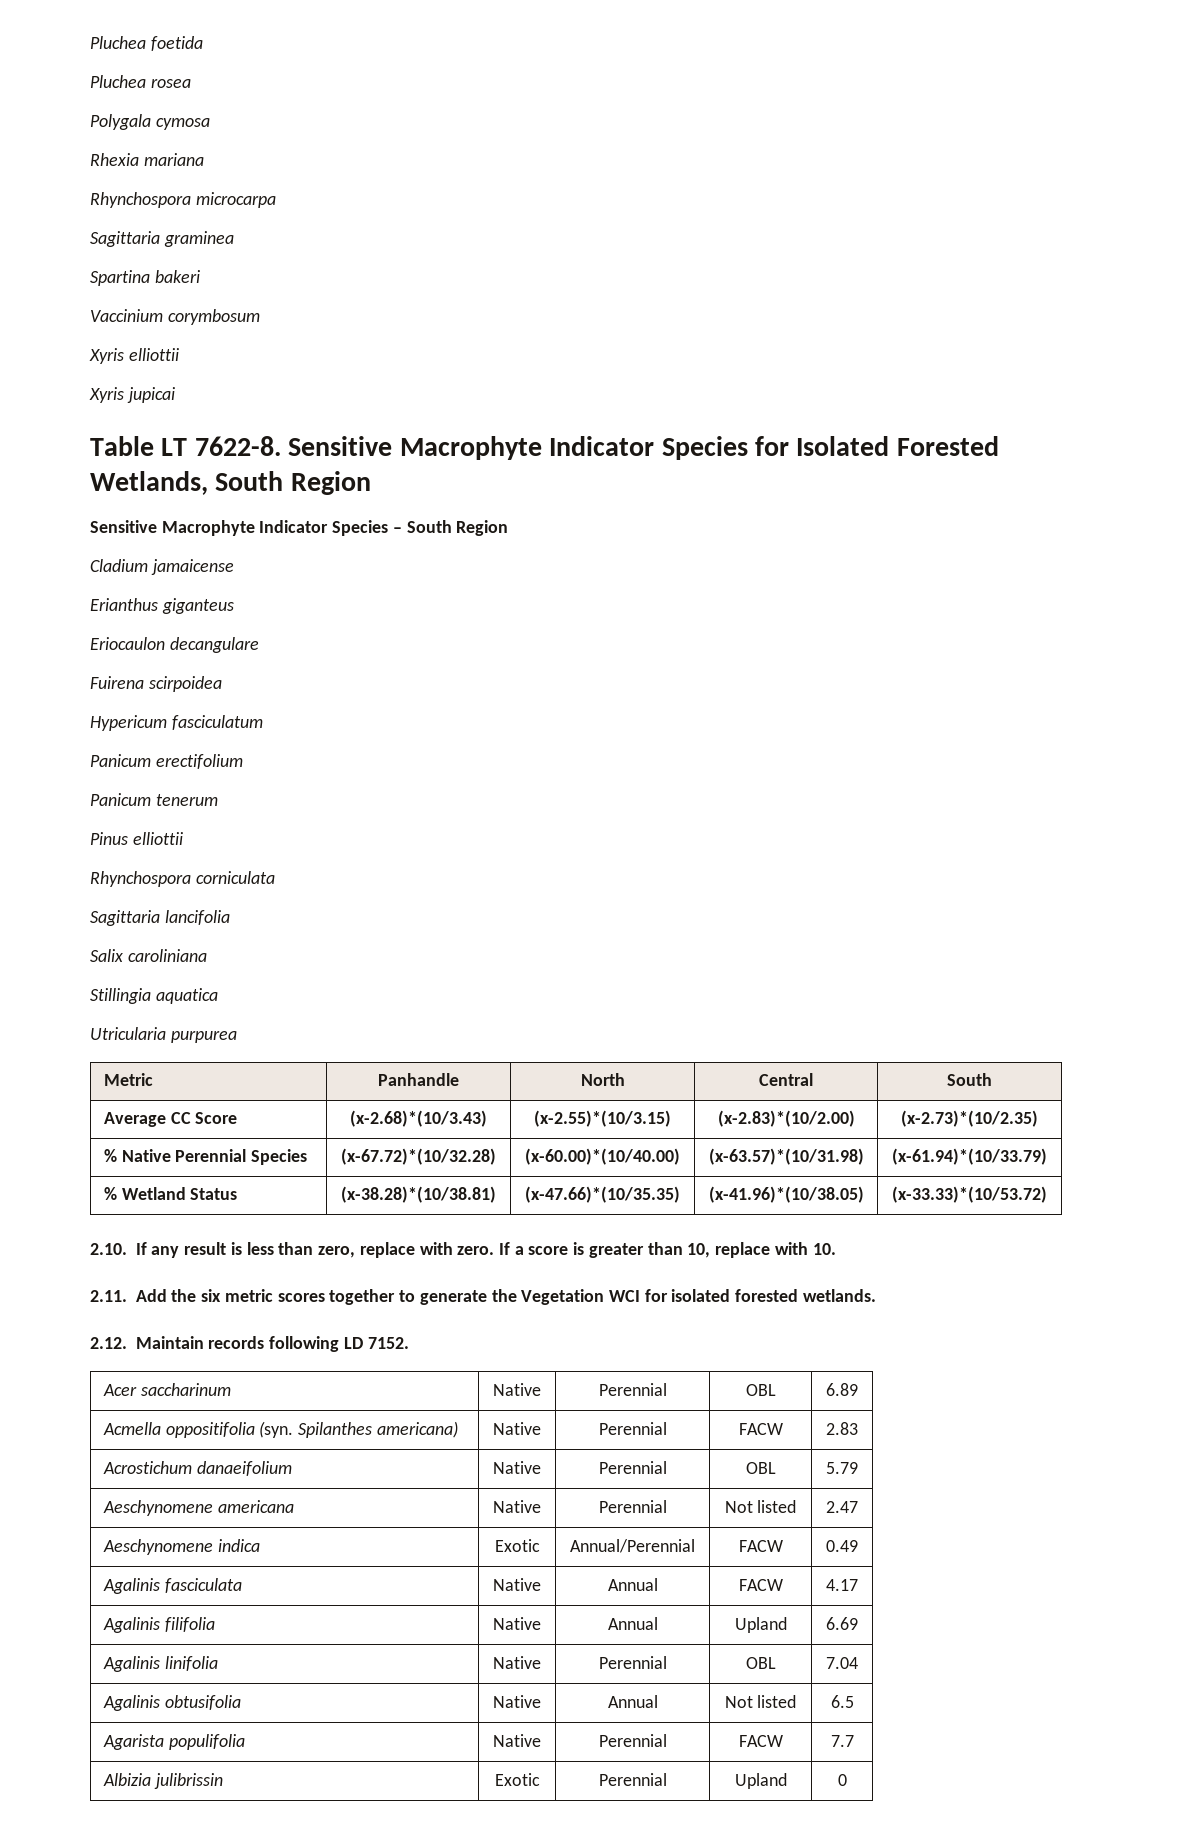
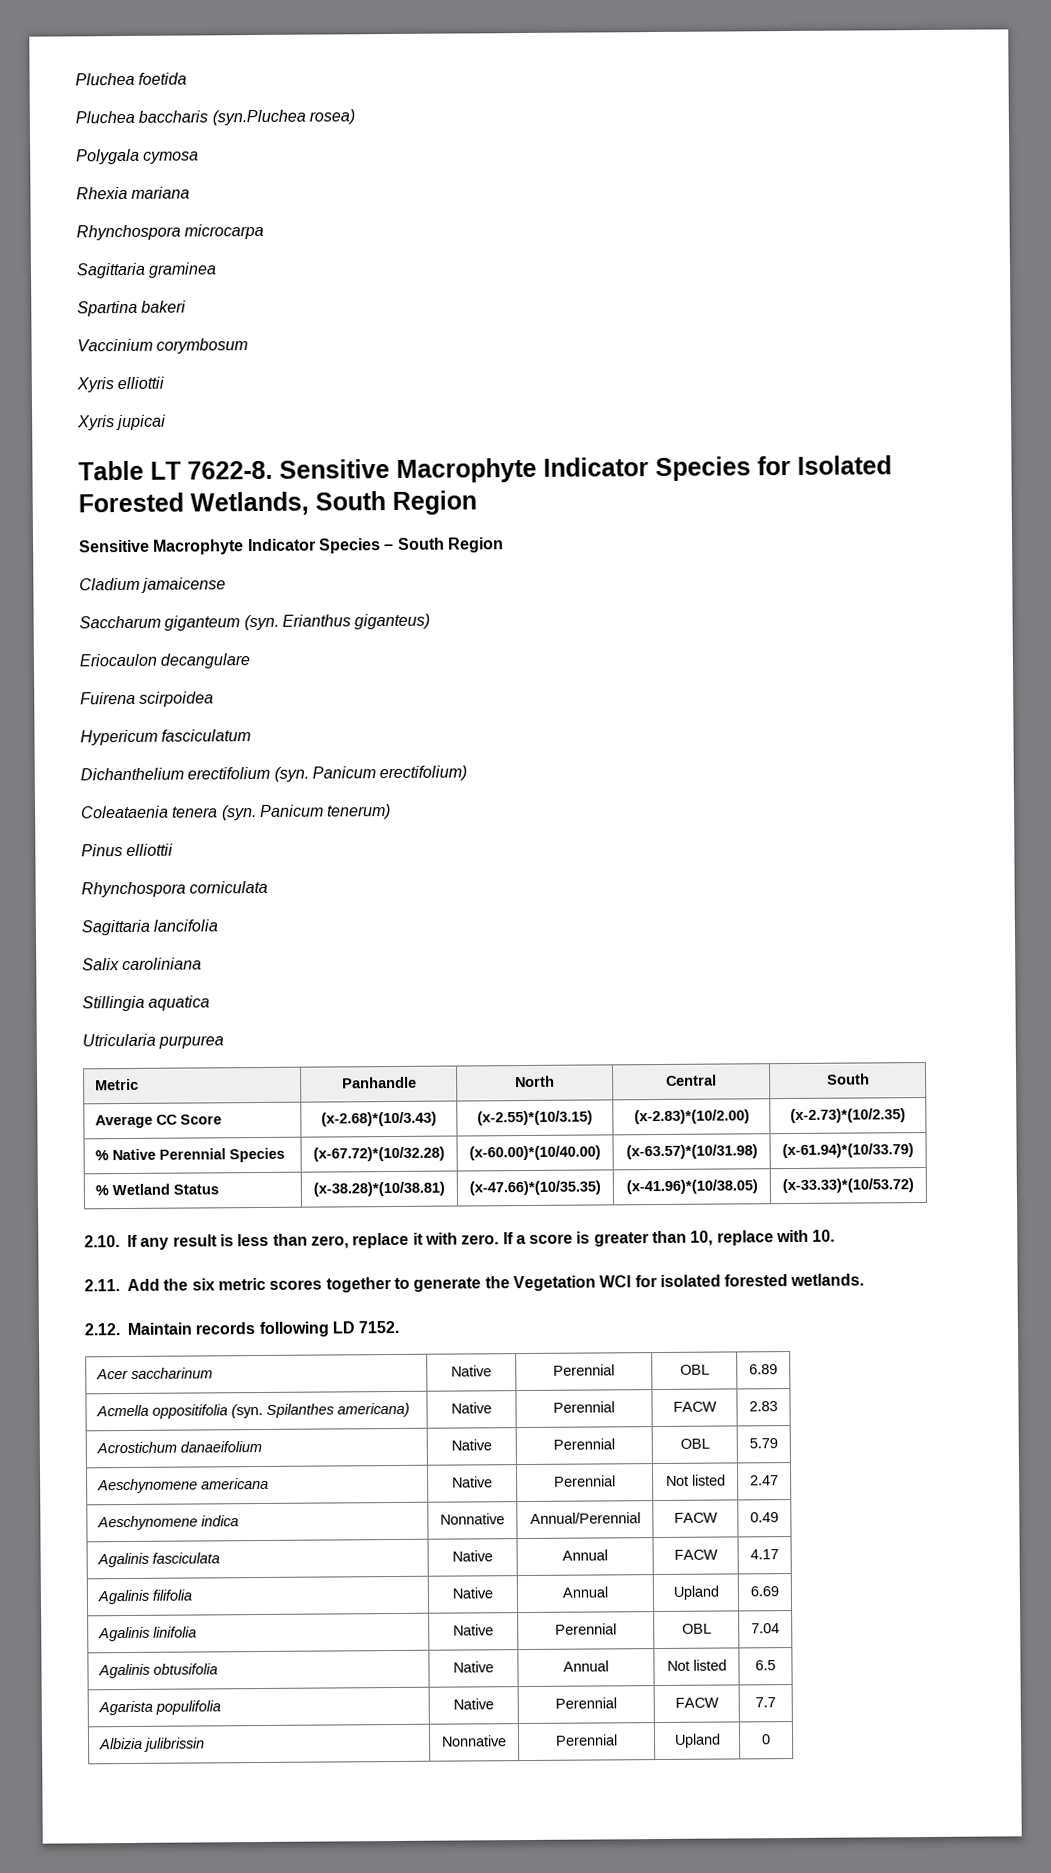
[150,79,191,88] rosea -> [138,109,355,126] baccharis (syn.Pluchea rosea)
[90,598,234,614] Erianthus giganteus -> [79,613,431,631] Saccharum giganteum (syn. Erianthus giganteus)
[90,754,243,769] [90,793,218,806] Panicum erectifolium // Panicum tenerum -> [80,765,468,782] [81,804,392,821] Dichanthelium erectifolium (syn. Panicum erectifolium) // Coleataenia tenera (syn. Panicum tenerum)
(415, 1250) none -> [412,1232,424,1245] it
[494,1539,540,1552] Exotic -> [440,1513,505,1525] Nonnative
[494,1773,540,1786] Exotic -> [441,1735,507,1747] Nonnative

